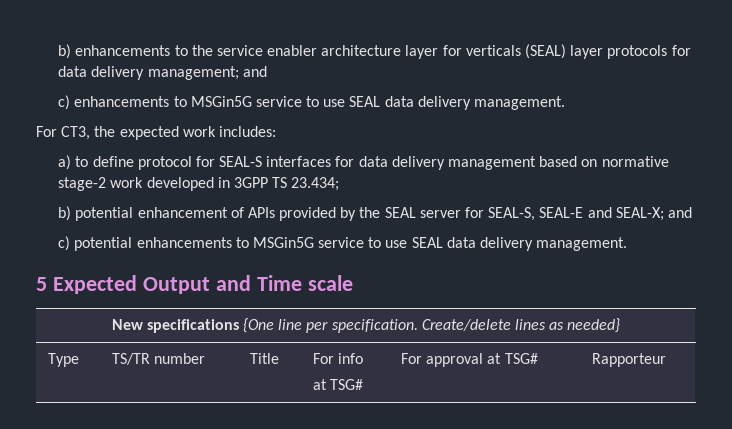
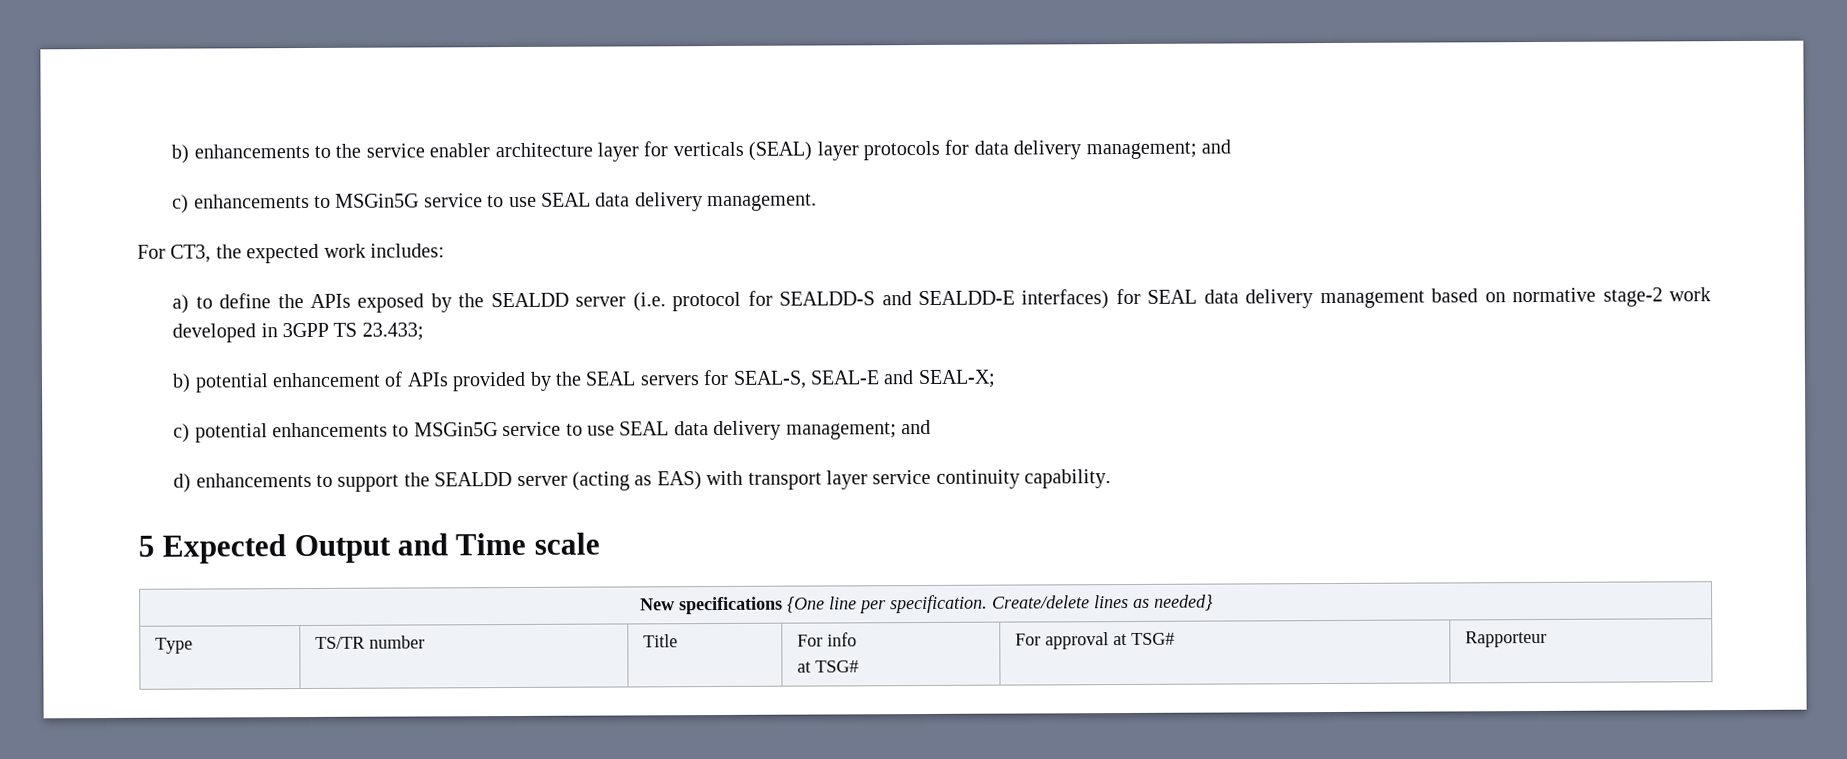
[137,156,355,170] protocol for SEAL-S interfaces for -> [277,288,1198,313] the APIs exposed by the SEALDD server (i.e. protocol for SEALDD-S and SEALDD-E interfaces) for SEAL
[291,177,340,191] 23.434; -> [361,322,424,341] 23.433;
[419,210,461,218] server -> [639,375,700,386] servers
[667,207,692,218] and -> (996, 379) none
[536,237,628,251] management. -> [785,419,932,440] [173,469,1112,493] management; and // d) enhancements to support the SEALDD server (acting as EAS) with transport layer service continuity capability.

